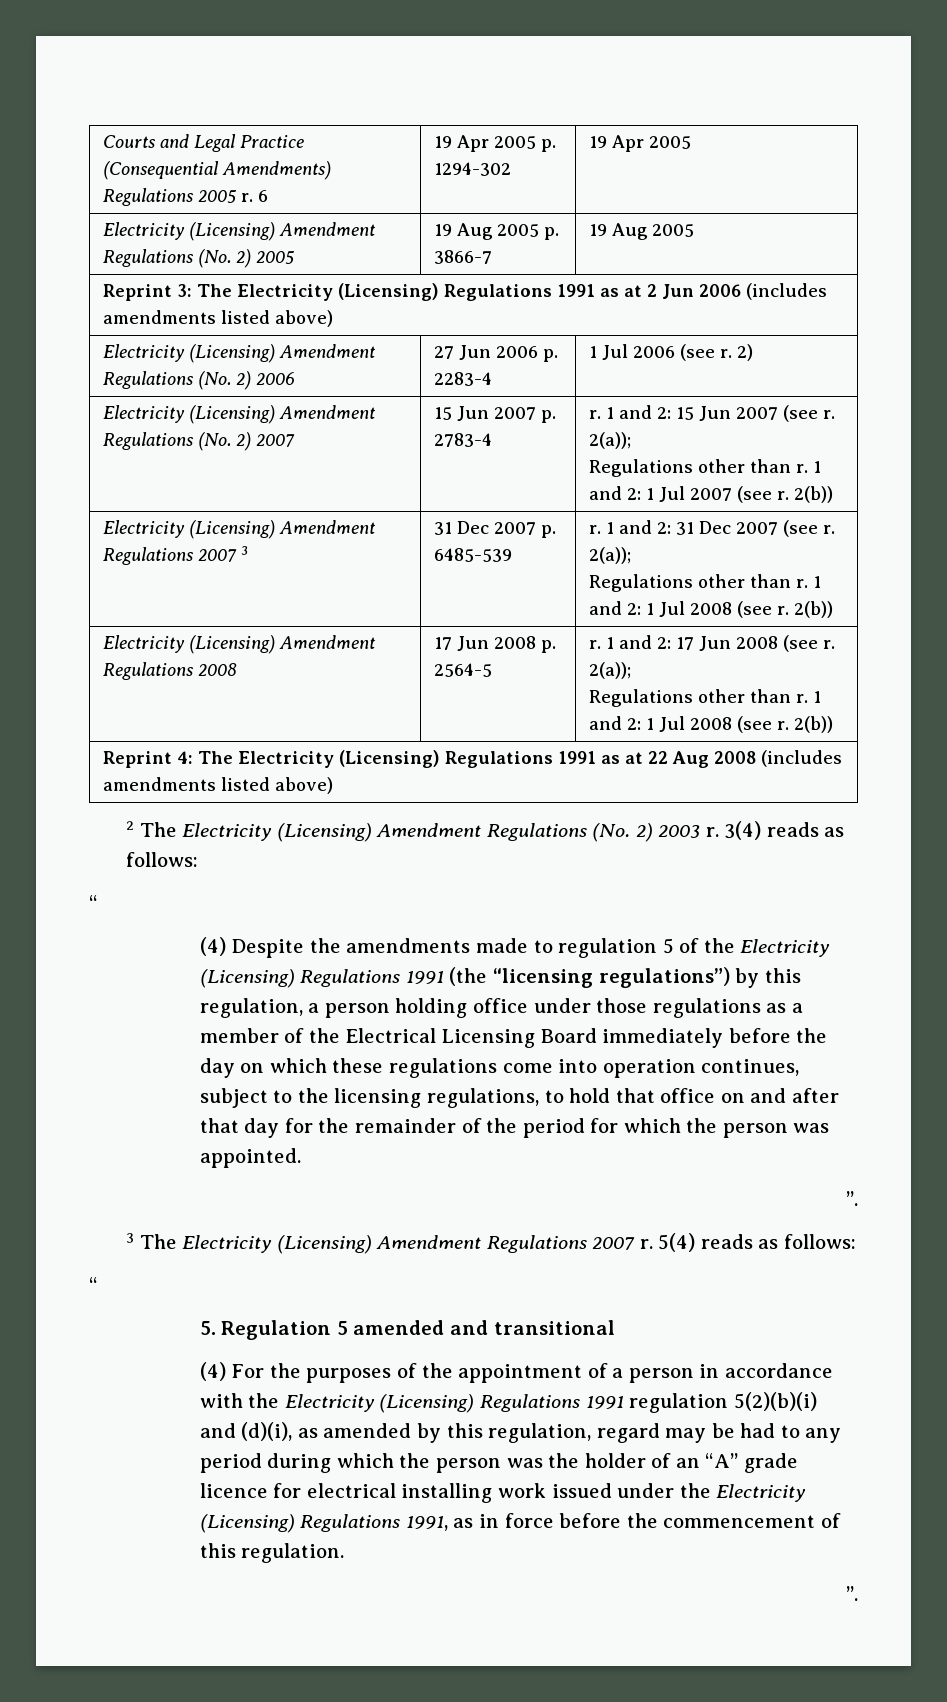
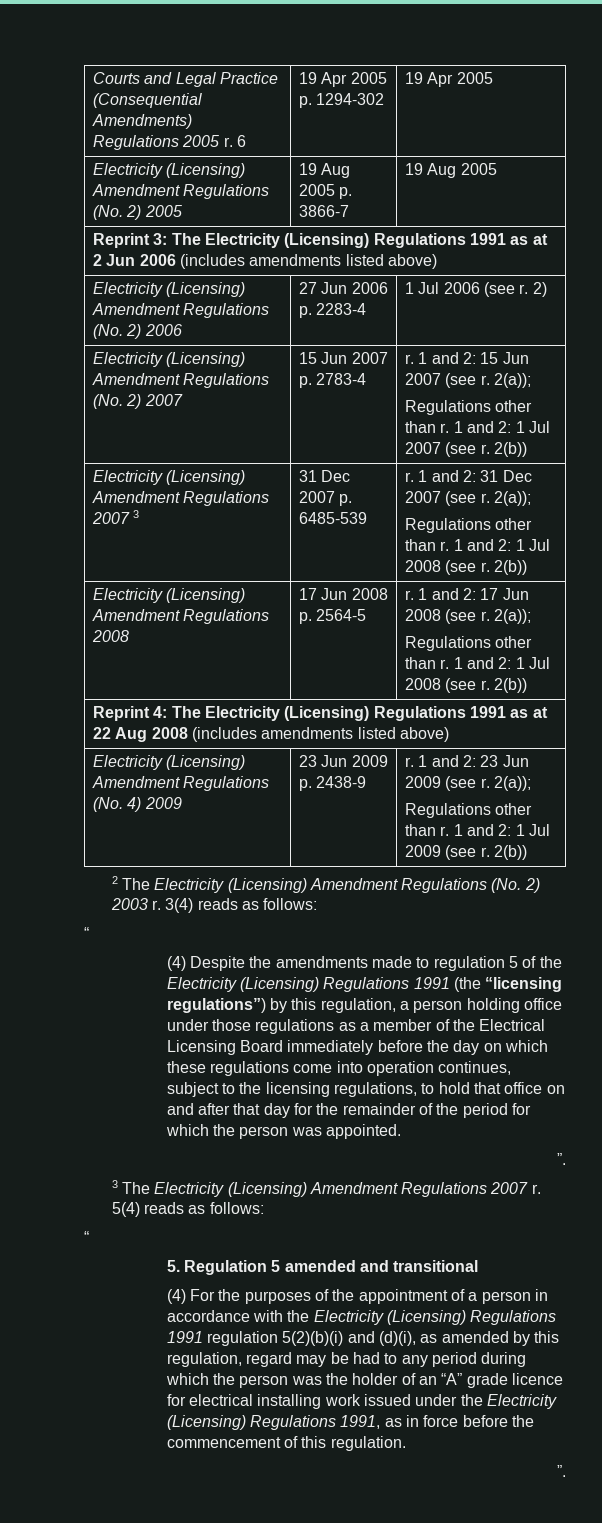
(334, 785) none -> [93,755,246,770] [92,776,270,791] [93,797,182,812] [299,755,388,767] [299,776,367,791] [405,755,529,767] [405,776,532,791] [405,803,533,818] [405,824,551,836] [405,845,528,860] // Electricity (Licensing) Amendment Regulations (No. 4) 2009 | 23 Jun 2009 p. 2438-9 | r. 1 and 2: 23 Jun 2009 (see r. 2(a)); // Regulations other than r. 1 and 2: 1 Jul 2009 (see r. 2(b))

